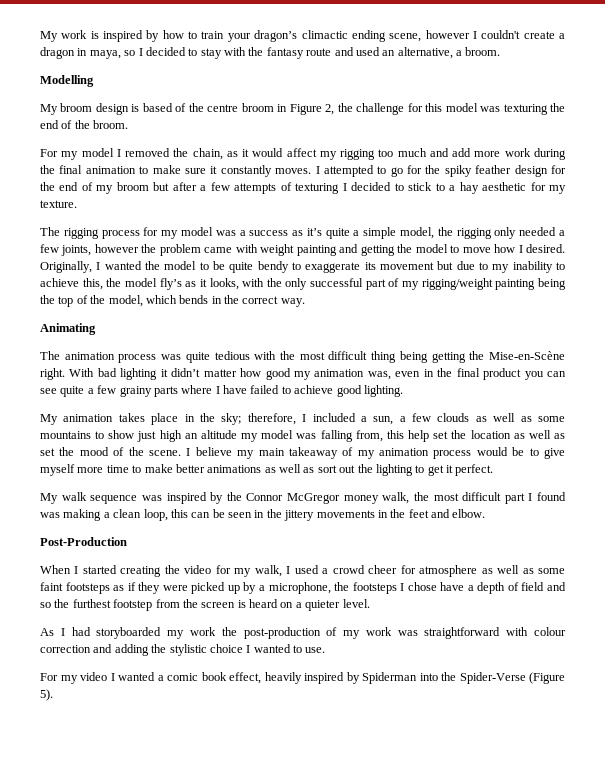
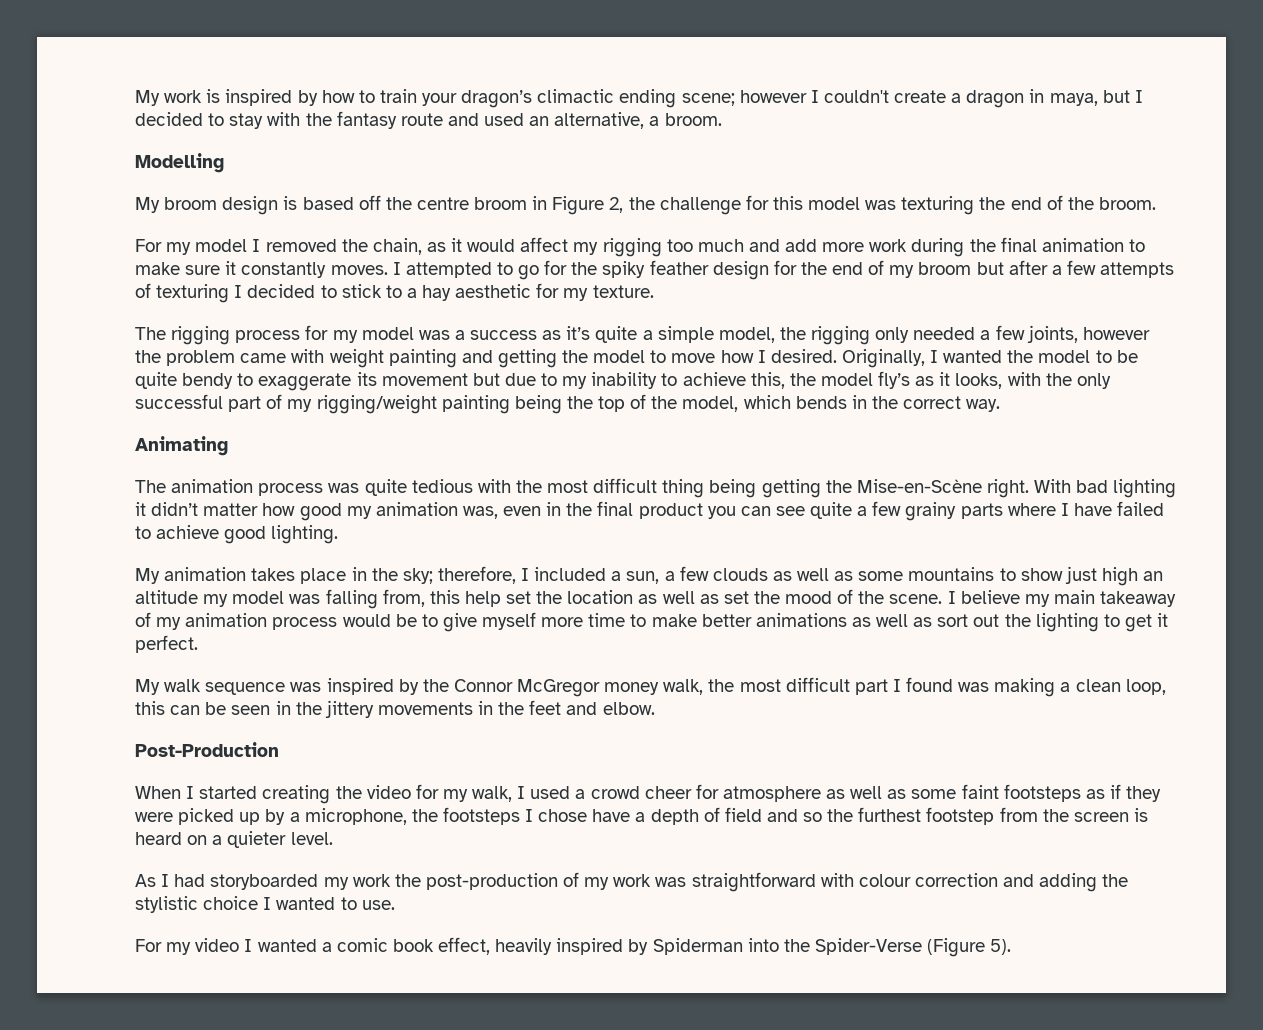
[389,33,422,42] scene, -> [681,93,735,106] scene;
[124,50,136,56] so -> [1102,90,1130,103] but
[175,103,187,112] of -> [358,195,381,210] off

